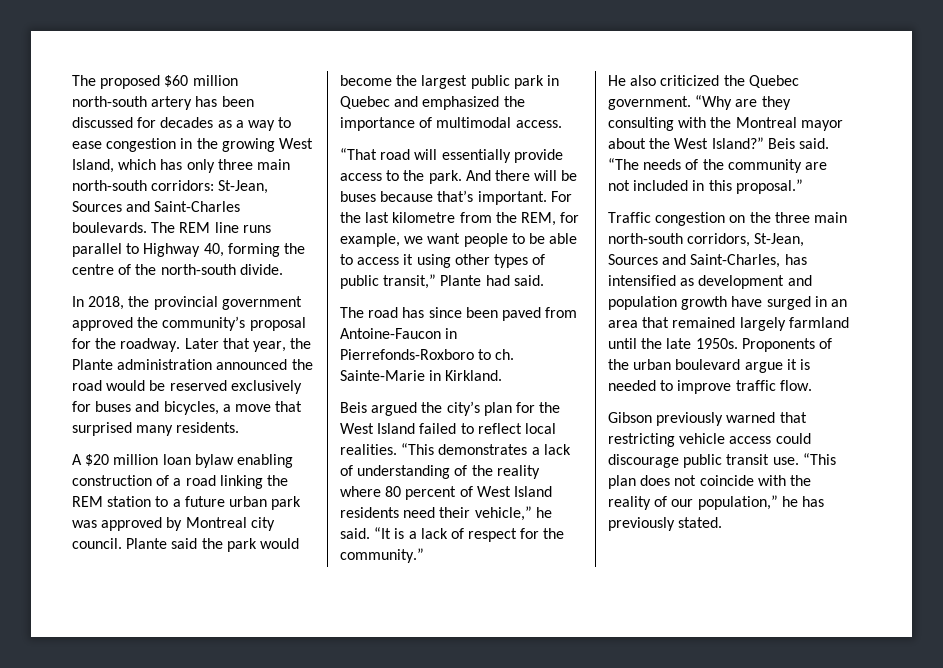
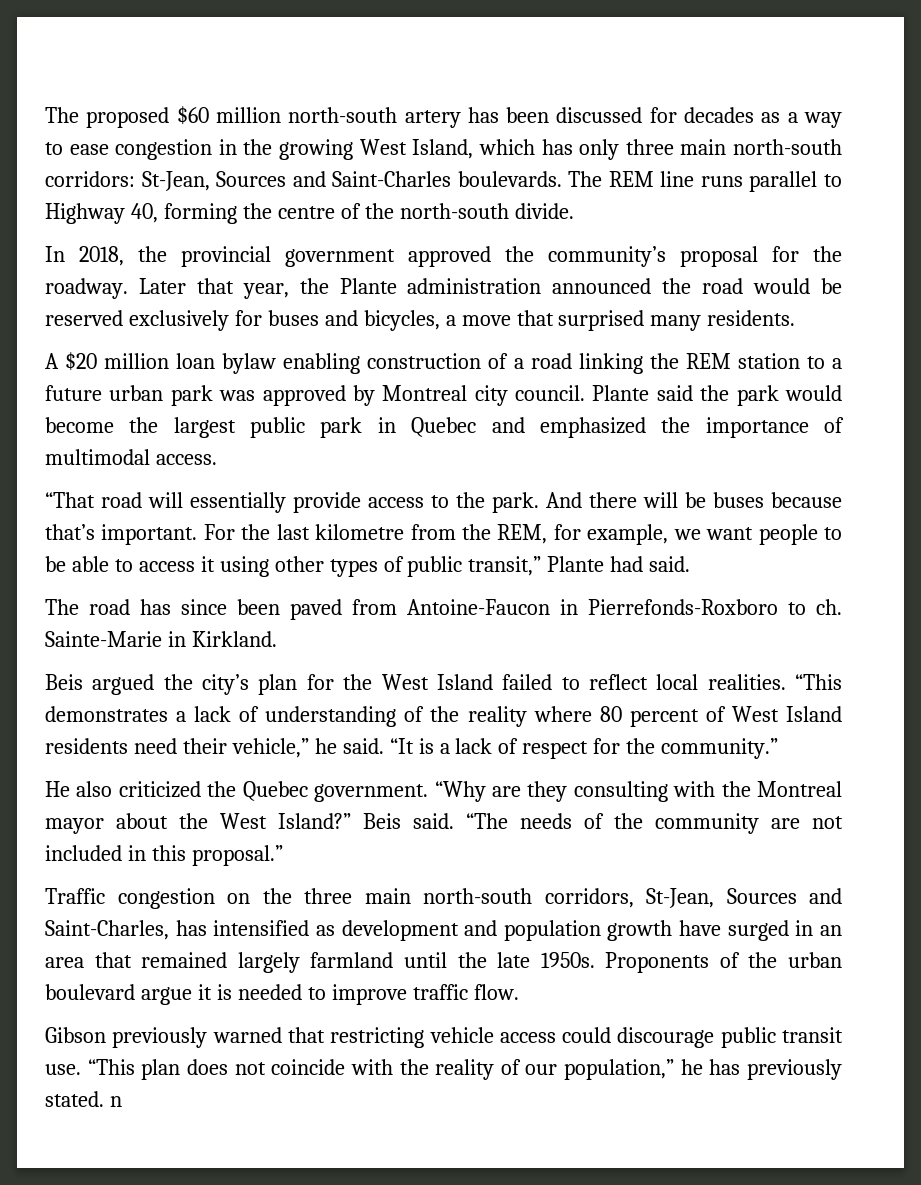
(723, 522) none -> [109,1096,122,1107] n

